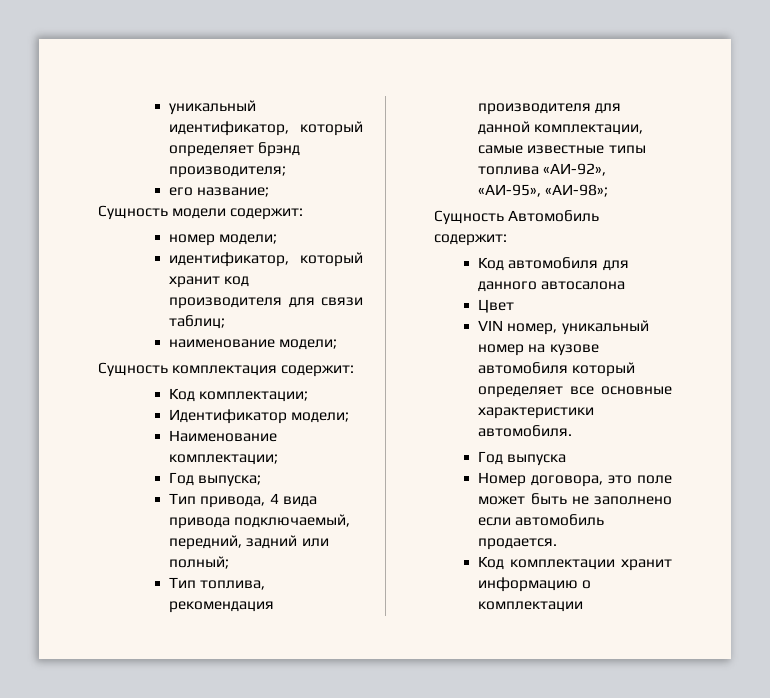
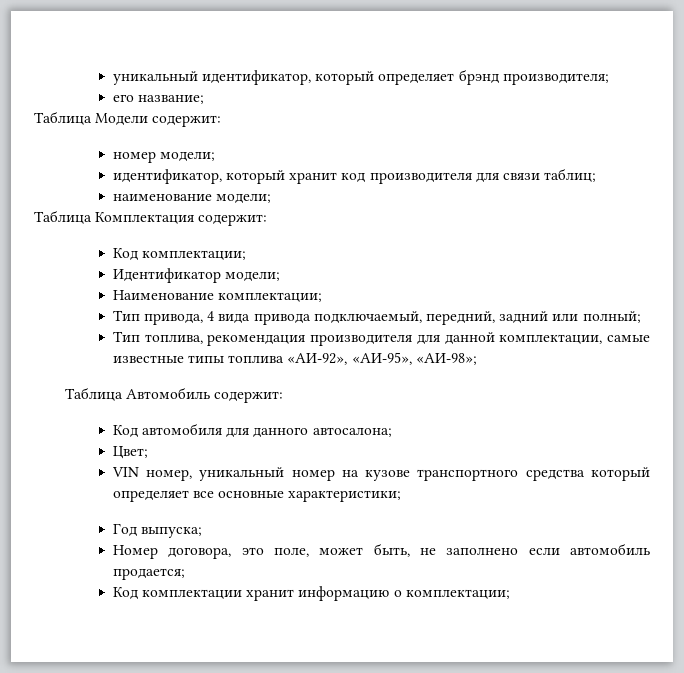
[98,205,227,220] Сущность модели -> [34,111,149,126] Таблица Модели
[98,362,278,377] Сущность комплектация -> [34,210,195,225] Таблица Комплектация
[169,472,262,487] // Год выпуска; -> (323, 297) none
[434,210,505,225] Сущность -> [64,387,123,402] Таблица
[541,281,626,290] [478,299,515,313] автосалона // Цвет -> [312,427,392,437] [112,446,148,459] автосалона; // Цвет;
[478,362,569,374] автомобиля -> [417,469,585,481] транспортного средства
[478,407,595,419] [478,425,573,437] [478,451,567,466] характеристики автомобиля. // Год выпуска -> [288,490,402,502] [112,524,203,538] характеристики; // Год выпуска;
[637,475,672,484] [478,493,567,505] поле может быть -> [273,543,410,557] поле, может быть,
[478,538,558,550] продается. -> [112,568,185,580] продается;
[478,601,584,612] комплектации -> [405,589,510,600] комплектации;

